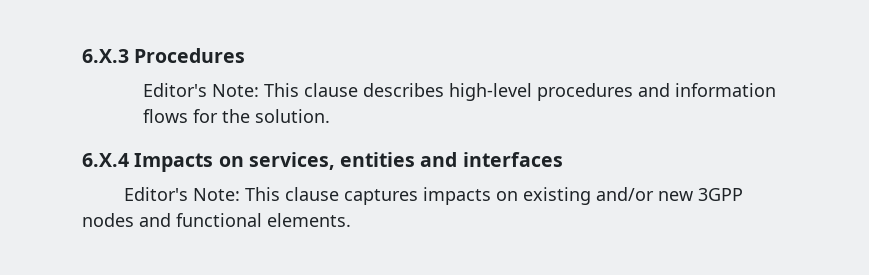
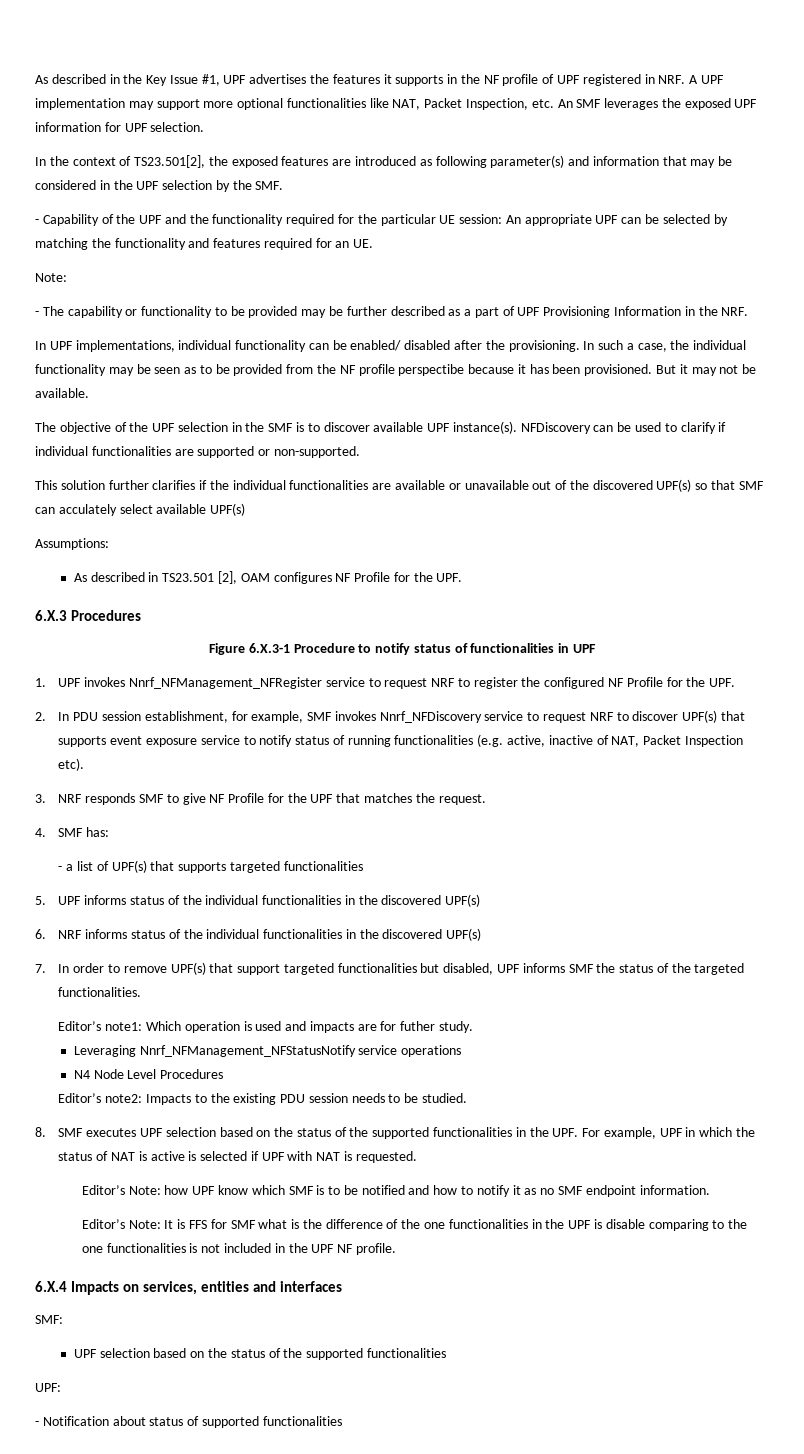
[82,48,246,63] [142,83,776,101] [142,109,330,123] 6.X.3 Procedures // Editor's Note: This clause describes high-level procedures and information flows for the solution. -> [35,74,724,86] [35,98,758,110] [35,122,205,132] [35,155,733,168] [35,180,284,192] [35,214,728,226] [35,238,374,250] [35,273,67,282] [35,306,749,318] [35,340,747,352] [35,364,757,376] [35,388,89,398] [35,421,727,434] [35,446,360,458] [35,479,764,492] [35,503,246,516] [35,538,109,550] [73,571,463,584] [35,610,142,621] [208,643,597,655] [35,677,736,689] [35,710,745,723] [58,734,743,747] [58,758,85,771] [35,793,486,805] [35,827,110,837] [58,860,363,873] [35,894,481,907] [35,928,482,941] [35,962,745,975] [58,987,142,997] [58,1021,474,1033] [73,1045,462,1057] [73,1069,224,1079] [58,1093,468,1105] [35,1127,756,1139] [58,1151,417,1163] [81,1185,710,1197] [81,1219,748,1231] [81,1243,396,1255] As described in the Key Issue #1, UPF advertises the features it supports in the NF profile of UPF registered in NRF. A UPF implementation may support more optional functionalities like NAT, Packet Inspection, etc. An SMF leverages the exposed UPF information for UPF selection. // In the context of TS23.501[2], the exposed features are introduced as following parameter(s) and information that may be considered in the UPF selection by the SMF. // - Capability of the UPF and the functionality required for the particular UE session: An appropriate UPF can be selected by matching the functionality and features required for an UE. // Note: // - The capability or functionality to be provided may be further described as a part of UPF Provisioning Information in the NRF. // In UPF implementations, individual functionality can be enabled/ disabled after the provisioning. In such a case, the individual functionality may be seen as to be provided from the NF profile perspectibe because it has been provisioned. But it may not be available. // The objective of the UPF selection in the SMF is to discover available UPF instance(s). NFDiscovery can be used to clarify if individual functionalities are supported or non-supported. // This solution further clarifies if the individual functionalities are available or unavailable out of the discovered UPF(s) so that SMF can acculately select available UPF(s) // Assumptions: // As described in TS23.501 [2], OAM configures NF Profile for the UPF. // 6.X.3 Procedures // Figure 6.X.3-1 Procedure to notify status of functionalities in UPF // 1. UPF invokes Nnrf_NFManagement_NFRegister service to request NRF to register the configured NF Profile for the UPF. // 2. In PDU session establishment, for example, SMF invokes Nnrf_NFDiscovery service to request NRF to discover UPF(s) that supports event exposure service to notify status of running functionalities (e.g. active, inactive of NAT, Packet Inspection etc). // 3. NRF responds SMF to give NF Profile for the UPF that matches the request. // 4. SMF has: // - a list of UPF(s) that supports targeted functionalities // 5. UPF informs status of the individual functionalities in the discovered UPF(s) // 6. NRF informs status of the individual functionalities in the discovered UPF(s) // 7. In order to remove UPF(s) that support targeted functionalities but disabled, UPF informs SMF the status of the targeted functionalities. // Editor’s note1: Which operation is used and impacts are for futher study. // Leveraging Nnrf_NFManagement_NFStatusNotify service operations // N4 Node Level Procedures // Editor’s note2: Impacts to the existing PDU session needs to be studied. // 8. SMF executes UPF selection based on the status of the supported functionalities in the UPF. For example, UPF in which the status of NAT is active is selected if UPF with NAT is requested. // Editor’s Note: how UPF know which SMF is to be notified and how to notify it as no SMF endpoint information. // Editor’s Note: It is FFS for SMF what is the difference of the one functionalities in the UPF is disable comparing to the one functionalities is not included in the UPF NF profile.
[123,187,743,205] [82,213,351,227] Editor's Note: This clause captures impacts on existing and/or new 3GPP nodes and functional elements. -> [35,1315,63,1324] [73,1348,446,1360] [35,1383,61,1392] [35,1416,342,1428] SMF: // UPF selection based on the status of the supported functionalities // UPF: // - Notification about status of supported functionalities

